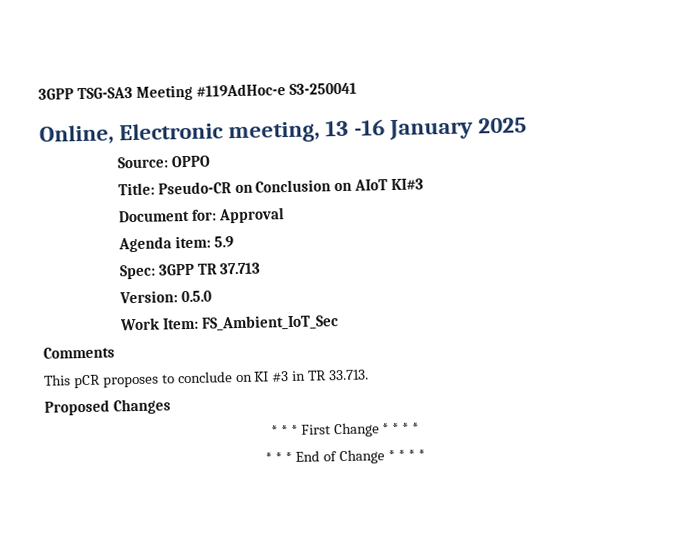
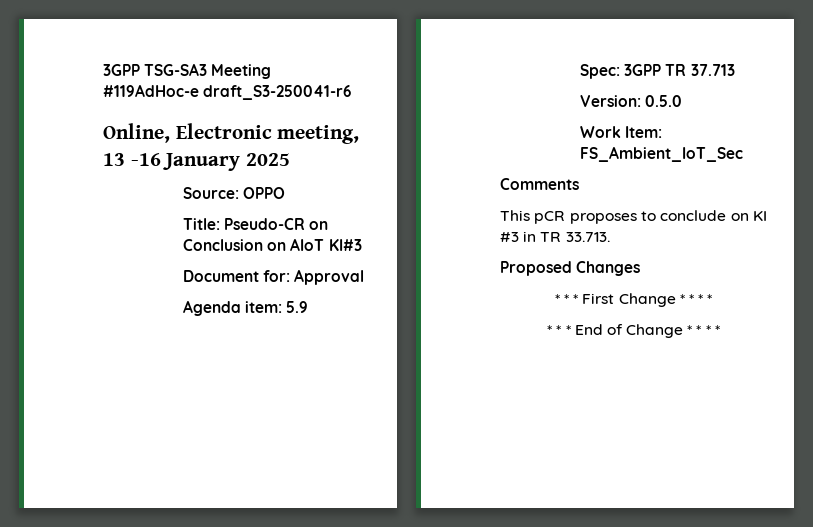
[288,82,357,95] S3-250041 -> [203,85,353,100] draft_S3-250041-r6

